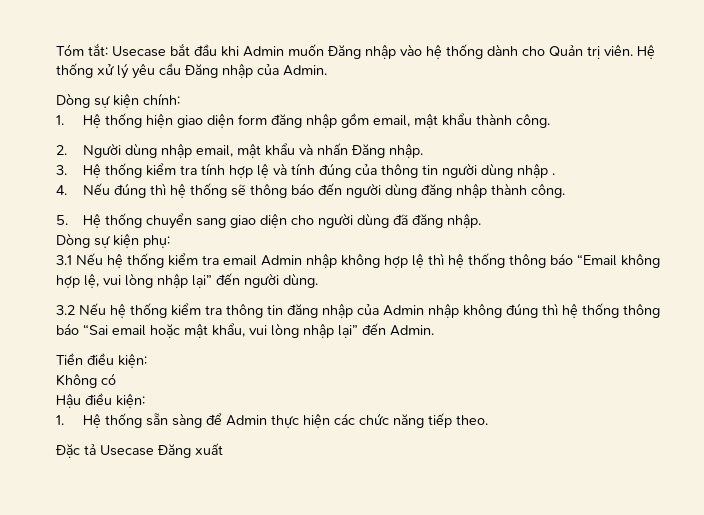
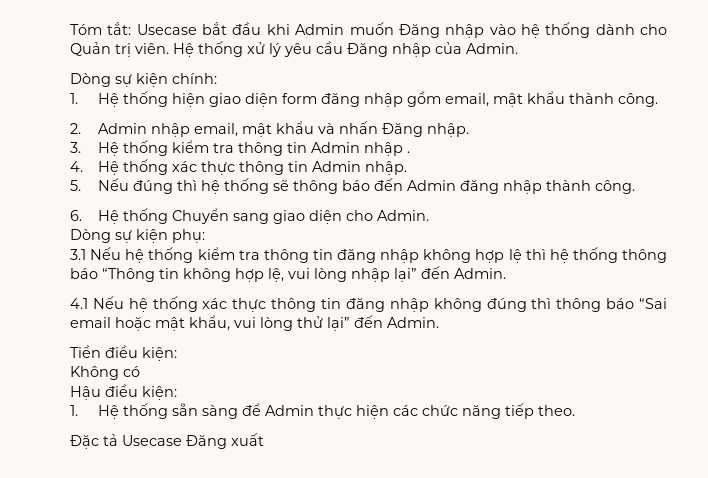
[83,143,158,158] Người dùng -> [98,123,148,134] Admin
[201,163,556,178] [56,185,67,195] tính hợp lệ và tính đúng của thông tin người dùng nhập . // 4. -> [238,142,411,156] [70,159,408,175] [70,180,81,191] thông tin Admin nhập . // 4. Hệ thống xác thực thông tin Admin nhập. // 5.
[346,183,418,198] người dùng -> [407,180,457,191] Admin
[56,213,193,229] 5. Hệ thống chuyển -> [70,208,230,224] 6. Hệ thống Chuyển
[318,213,482,228] người dùng đã đăng nhập. -> [377,210,430,221] Admin.
[223,255,302,266] email Admin -> [263,249,376,263] thông tin đăng
[577,254,617,266] “Email -> [102,268,179,282] “Thông tin
[244,273,318,288] [56,303,459,318] người dùng. // 3.2 Nếu hệ thống kiểm tra thông tin đăng nhập của Admin nhập -> [454,268,506,279] [70,296,429,312] Admin. // 4.1 Nếu hệ thống xác thực thông tin đăng nhập
[562,303,619,318] hệ thống -> (552, 303) none
[303,324,334,338] nhập -> [297,316,323,328] thử

